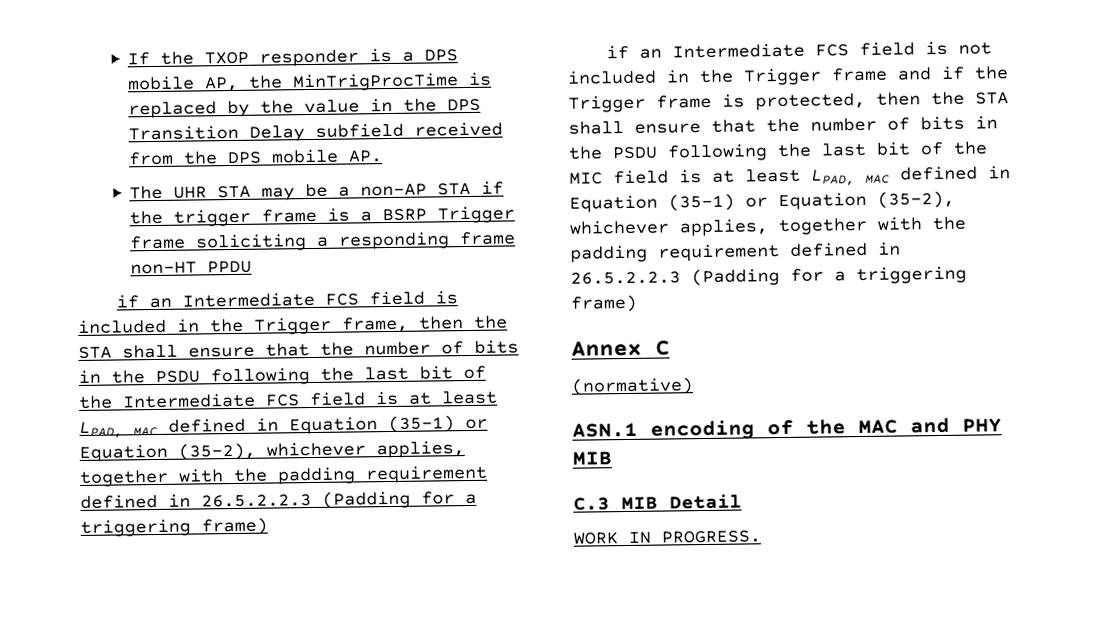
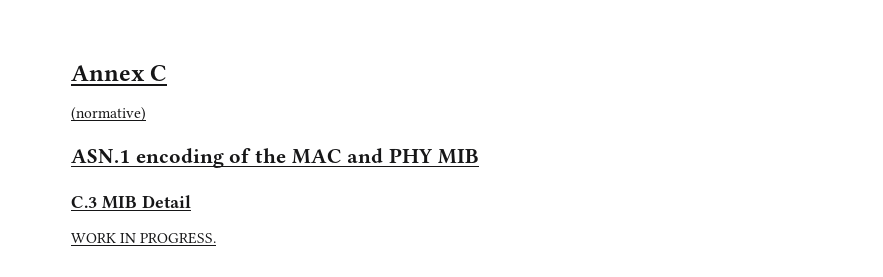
[127,47,459,67] [127,71,493,92] [128,97,482,119] [128,121,504,142] [128,148,384,166] [129,180,505,201] [129,205,516,227] [129,231,517,252] [130,260,253,275] [115,290,458,309] [78,315,508,335] [78,339,519,359] [78,365,486,386] [78,390,498,409] [79,415,488,438] [79,440,465,462] [79,464,488,487] [80,490,477,509] [80,517,268,537] [605,40,992,60] [567,65,1009,86] [568,91,1009,113] [568,115,998,135] [568,141,987,162] [569,165,1011,186] [569,190,955,213] [569,216,966,237] [570,241,901,263] [570,265,967,287] [570,294,637,313] If the TXOP responder is a DPS mobile AP, the MinTrigProcTime is replaced by the value in the DPS Transition Delay subfield received from the DPS mobile AP. // The UHR STA may be a non-AP STA if the trigger frame is a BSRP Trigger frame soliciting a responding frame non-HT PPDU // if an Intermediate FCS field is included in the Trigger frame, then the STA shall ensure that the number of bits in the PSDU following the last bit of the Intermediate FCS field is at least LPAD, MAC defined in Equation (35-1) or Equation (35-2), whichever applies, together with the padding requirement defined in 26.5.2.2.3 (Padding for a triggering frame) // if an Intermediate FCS field is not included in the Trigger frame and if the Trigger frame is protected, then the STA shall ensure that the number of bits in the PSDU following the last bit of the MIC field is at least LPAD, MAC defined in Equation (35-1) or Equation (35-2), whichever applies, together with the padding requirement defined in 26.5.2.2.3 (Padding for a triggering frame) // -> (71, 73) none

